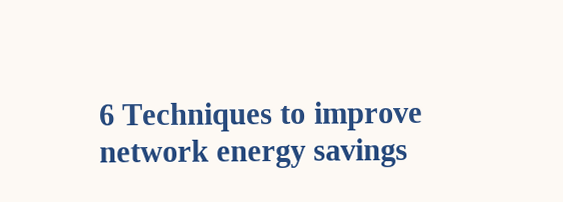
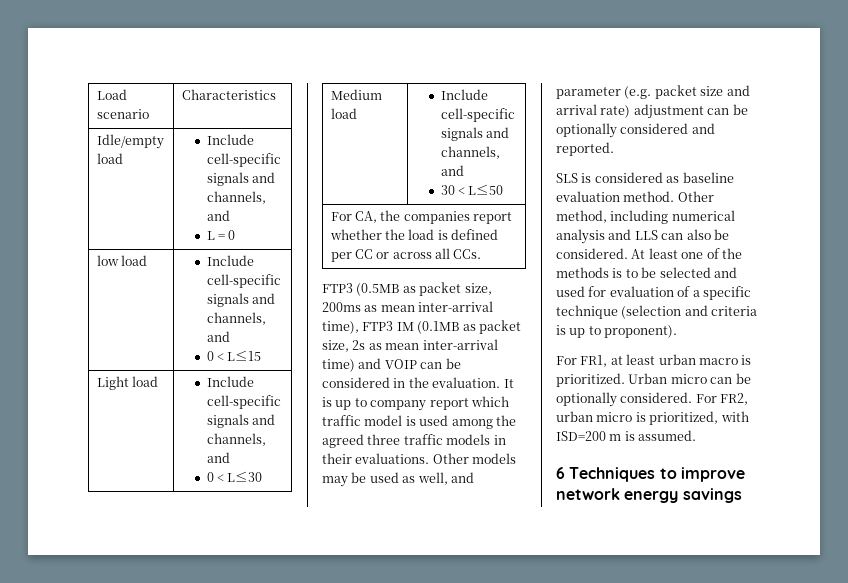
(99, 115) none -> [96,89,127,100] [96,109,149,119] [181,89,276,100] [96,134,164,149] [96,153,123,164] [206,134,254,145] [206,153,281,167] [206,172,275,186] [206,191,266,204] [206,210,230,221] [206,230,236,240] [96,255,147,266] [206,255,254,266] [206,274,281,288] [206,293,275,307] [206,312,266,325] [206,331,230,342] [206,350,262,361] [96,376,158,390] [206,376,254,387] [206,395,281,409] [206,414,275,428] [206,433,266,446] [206,452,230,463] [206,471,263,482] [330,89,382,100] [330,108,357,119] [440,89,488,100] [440,108,515,122] [440,127,509,141] [440,146,500,159] [440,165,464,176] [440,184,504,195] [330,210,513,224] [329,229,499,240] [330,248,482,262] [322,282,492,296] [322,301,494,312] [322,320,521,334] [322,339,498,352] [322,358,461,372] [322,377,514,388] [322,396,509,411] [322,415,516,429] [322,434,506,448] [322,453,517,464] [322,472,474,487] [556,85,750,99] [556,104,748,119] [556,123,715,138] [556,142,614,156] [556,172,734,183] [556,191,714,202] [556,210,735,224] [556,229,729,244] [556,248,742,259] [556,267,737,278] [556,286,751,300] [556,305,758,319] [556,325,678,338] [556,354,752,367] [556,373,751,387] [556,392,749,407] [556,411,749,425] [556,430,697,441] Load scenario | Characteristics // Idle/empty load | Include cell-specific signals and channels, and // L = 0 // low load | Include cell-specific signals and channels, and // 0 < L≤15 // Light load | Include cell-specific signals and channels, and // 0 < L≤30 // Medium load | Include cell-specific signals and channels, and // 30 < L≤50 // For CA, the companies report whether the load is defined per CC or across all CCs. // FTP3 (0.5MB as packet size, 200ms as mean inter-arrival time), FTP3 IM (0.1MB as packet size, 2s as mean inter-arrival time) and VOIP can be considered in the evaluation. It is up to company report which traffic model is used among the agreed three traffic models in their evaluations. Other models may be used as well, and parameter (e.g. packet size and arrival rate) adjustment can be optionally considered and reported. // SLS is considered as baseline evaluation method. Other method, including numerical analysis and LLS can also be considered. At least one of the methods is to be selected and used for evaluation of a specific technique (selection and criteria is up to proponent). // For FR1, at least urban macro is prioritized. Urban micro can be optionally considered. For FR2, urban micro is prioritized, with ISD=200 m is assumed. //

